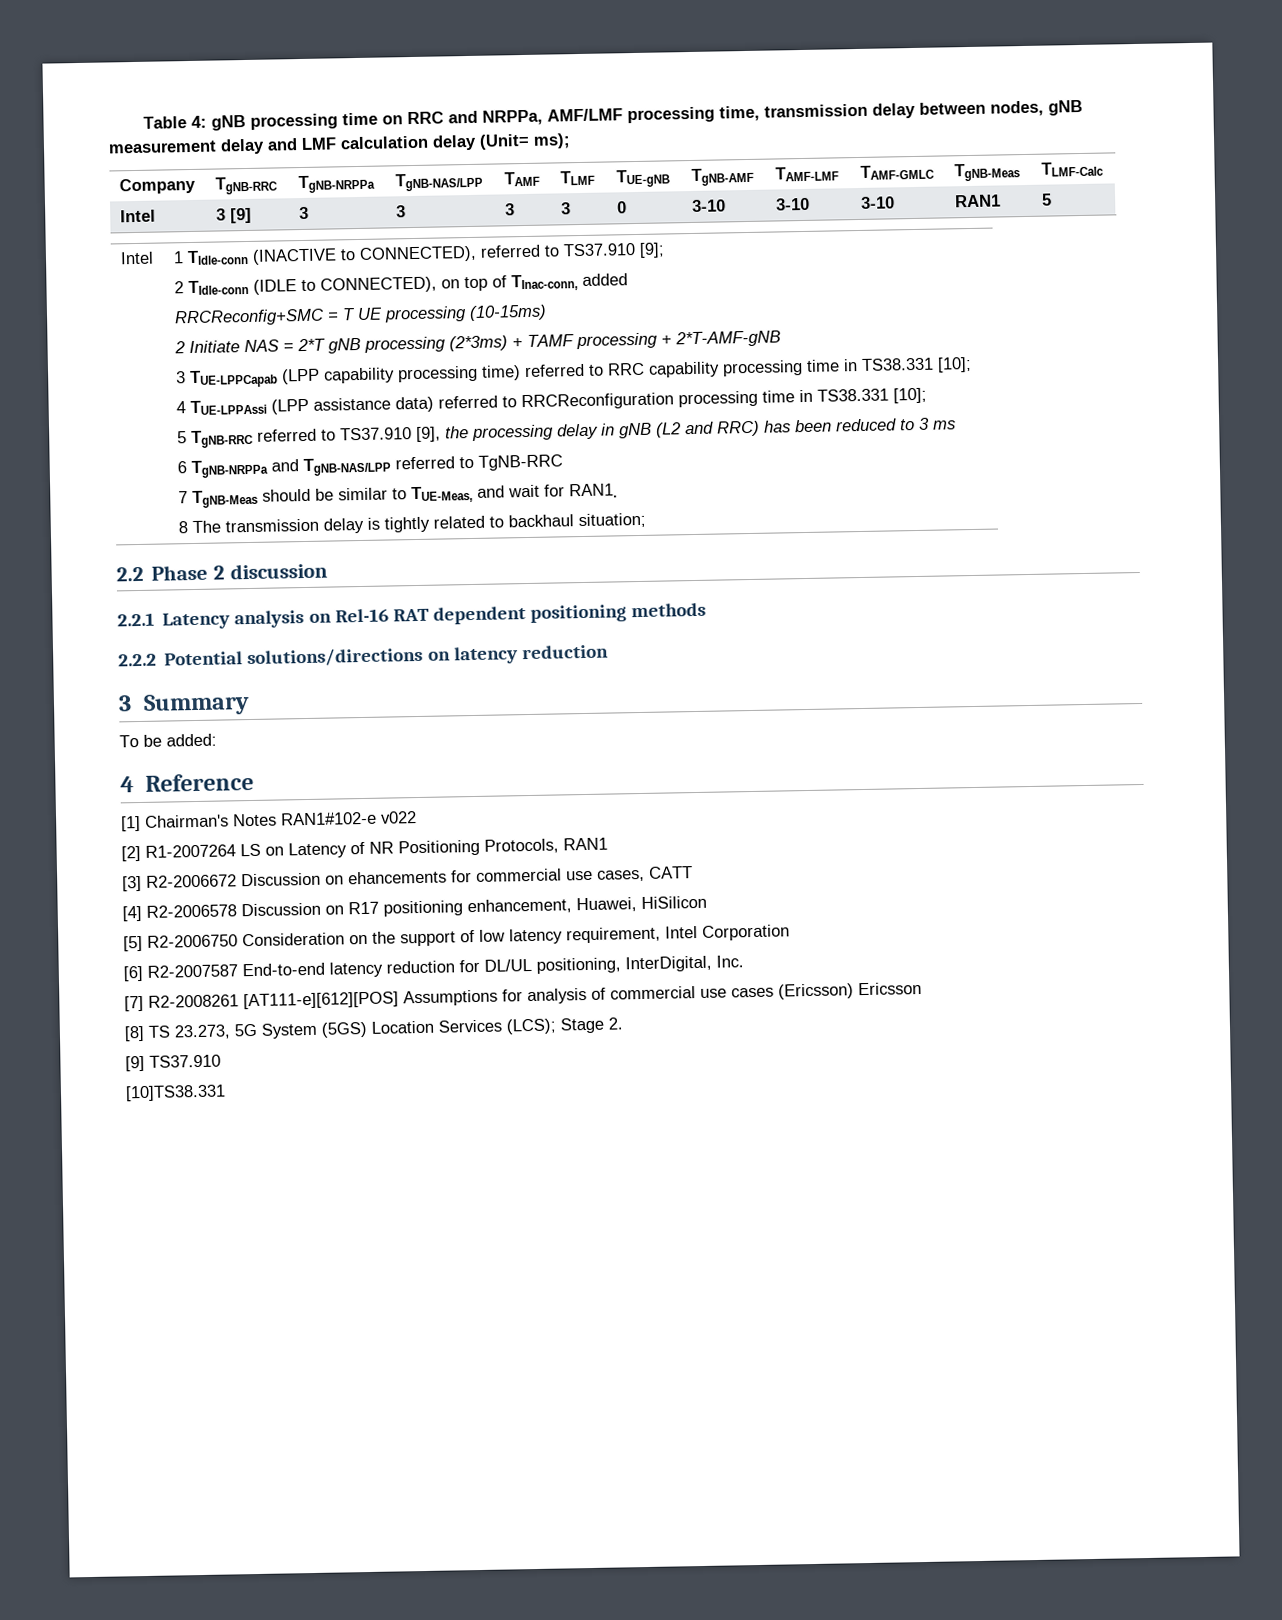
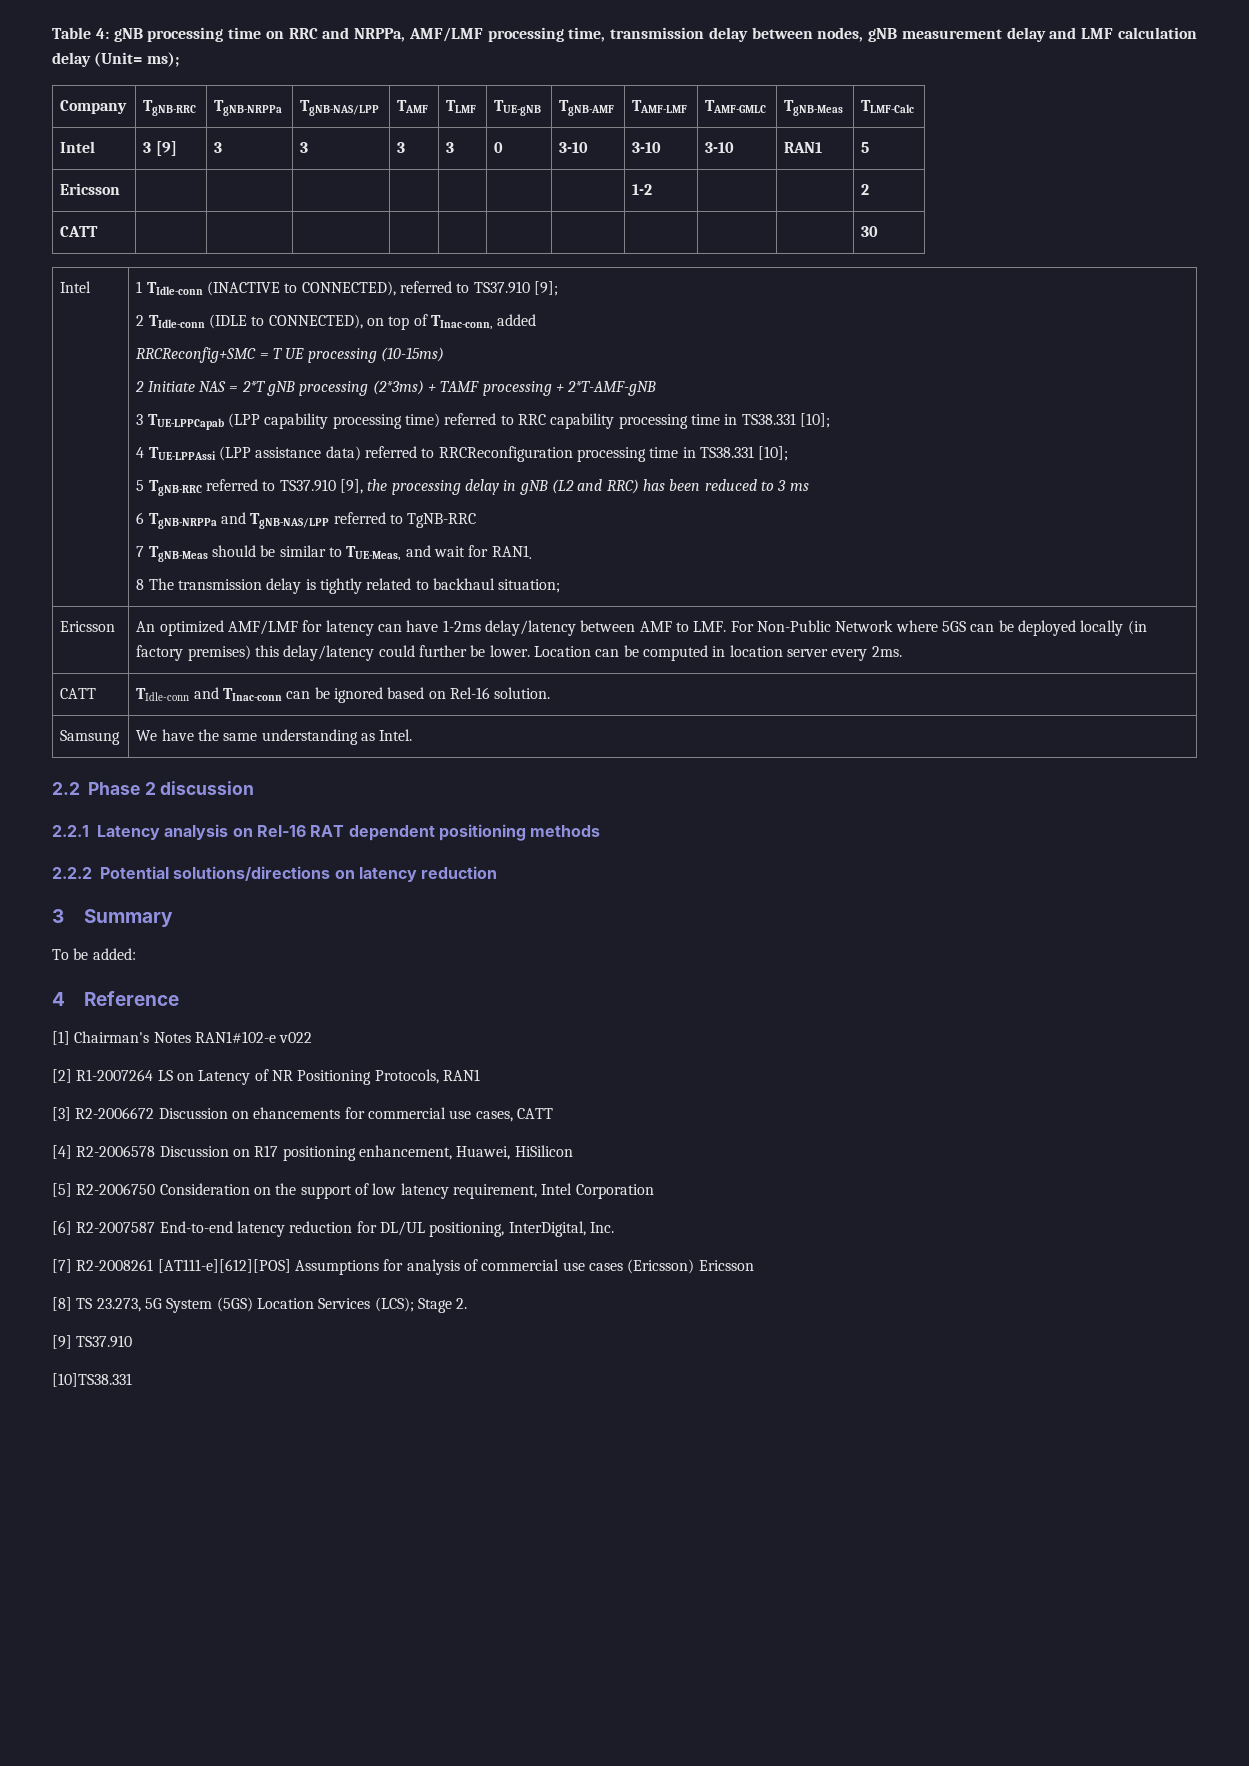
(1053, 199) none -> [60,183,121,195] [632,184,653,195] [861,184,870,195] [60,226,99,237] [861,226,879,237] // Ericsson | | | | | | | | 1-2 | | | 2 // CATT | | | | | | | | | | | 30
(647, 520) none -> [60,621,116,632] [136,620,1147,636] [136,645,902,661] [60,688,97,699] [136,687,551,703] [60,730,121,745] [136,729,413,745] // Ericsson | An optimized AMF/LMF for latency can have 1-2ms delay/latency between AMF to LMF. For Non-Public Network where 5GS can be deployed locally (in factory premises) this delay/latency could further be lower. Location can be computed in location server every 2ms. // CATT | TIdle-conn and TInac-conn can be ignored based on Rel-16 solution. // Samsung | We have the same understanding as Intel.

